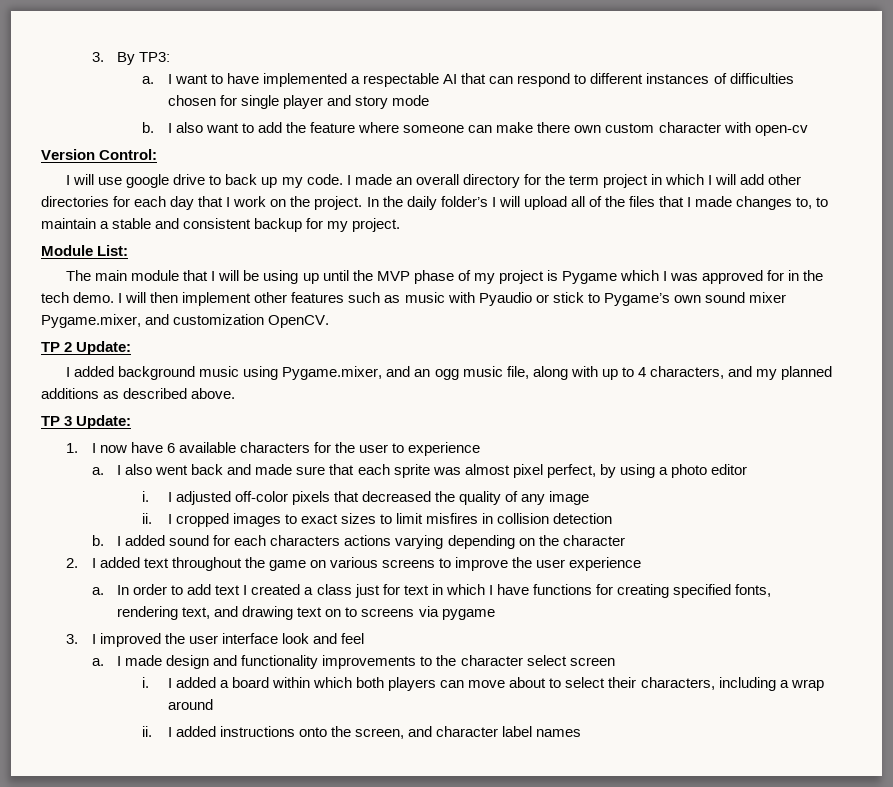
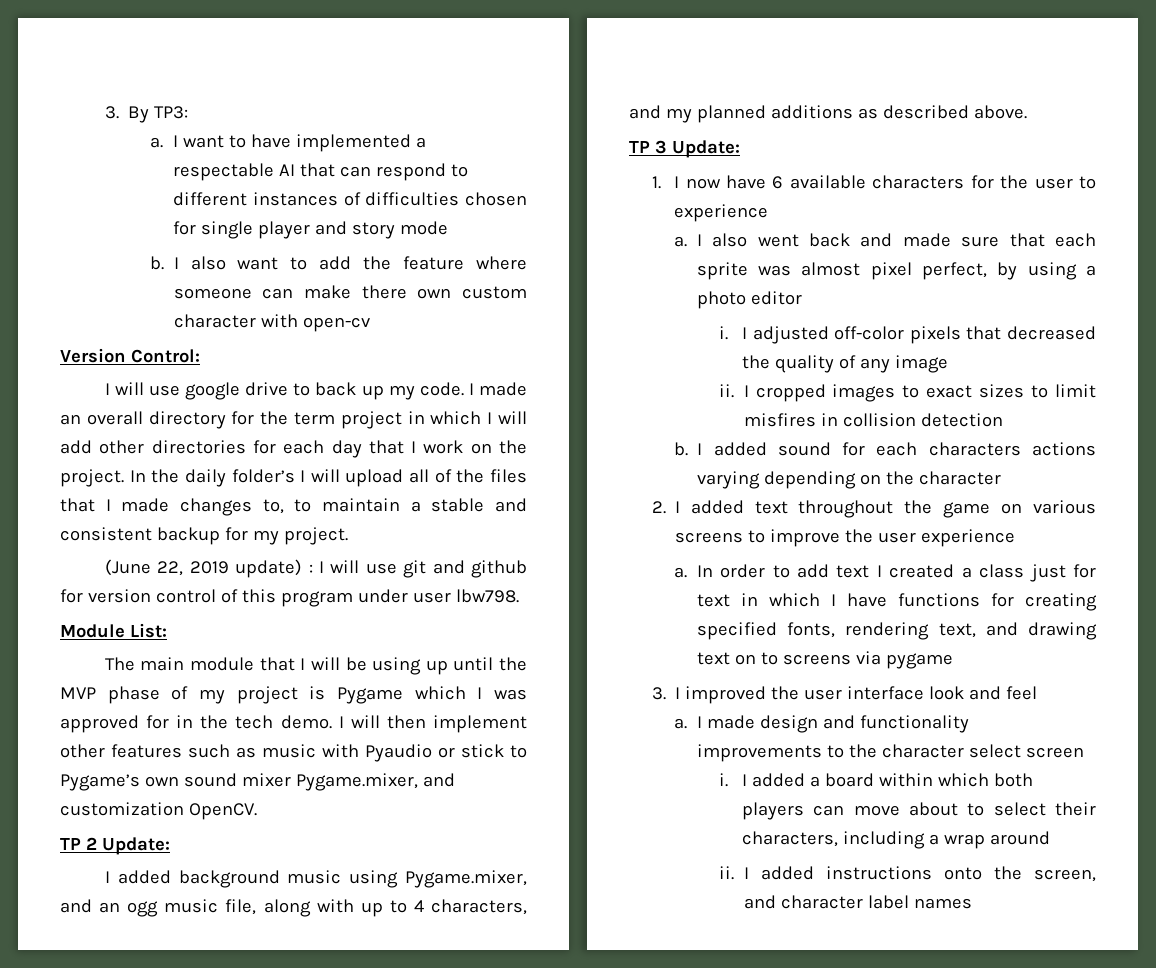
(401, 225) none -> [104,559,528,578] [60,589,519,607] // (June 22, 2019 update) : I will use git and github for version control of this program under user lbw798.

